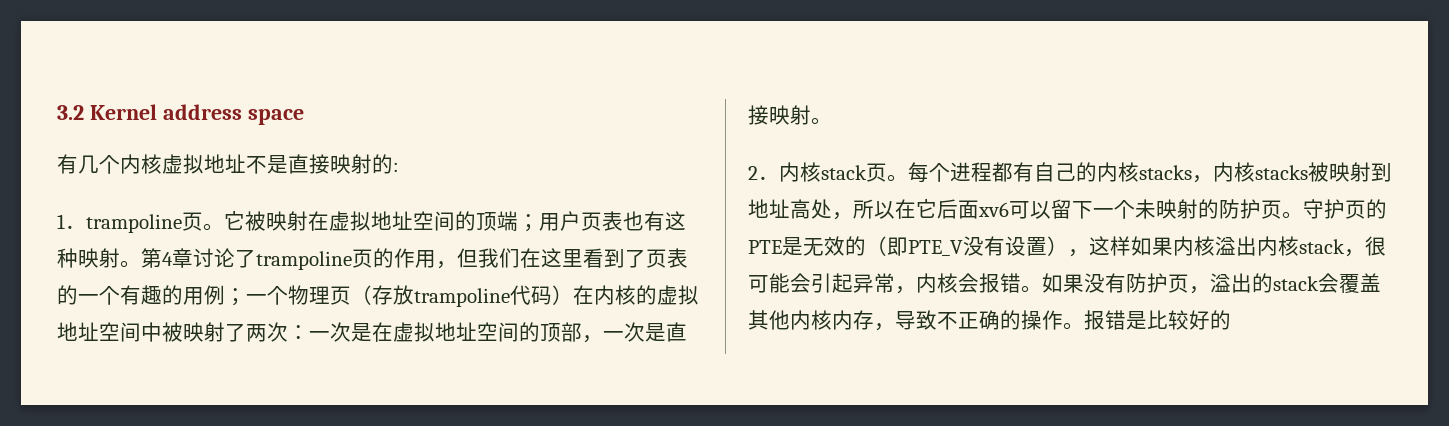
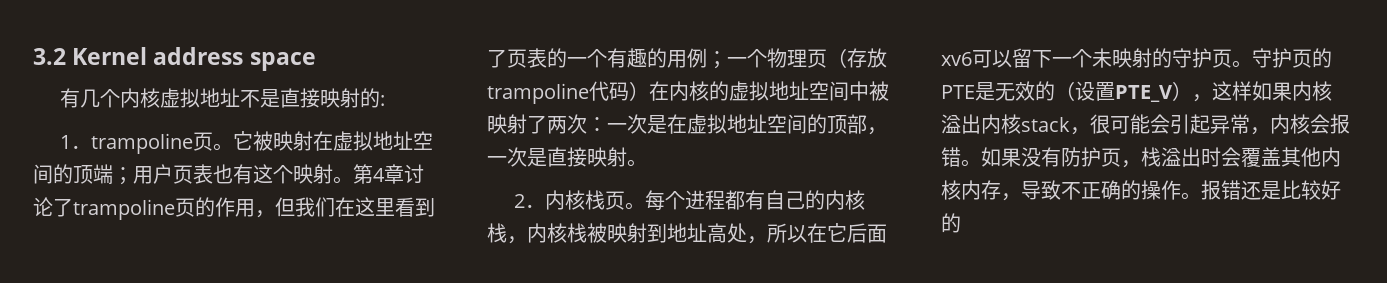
[57,248,78,268] 种 -> [273,165,293,184] 个
[821,165,867,180] stack -> [585,190,606,210] 栈
[1139,162,1308,183] stacks，内核stacks -> [487,223,587,244] 栈，内核栈
[1219,199,1240,219] 防 -> [1172,48,1192,68] 守
[887,236,1047,256] 即PTE_V没有设置 -> [1075,81,1172,102] 设置PTE_V
[1210,273,1319,293] 溢出的stack -> [1141,147,1221,167] 栈溢出时
(1126, 320) none -> [1241,180,1261,200] 还

